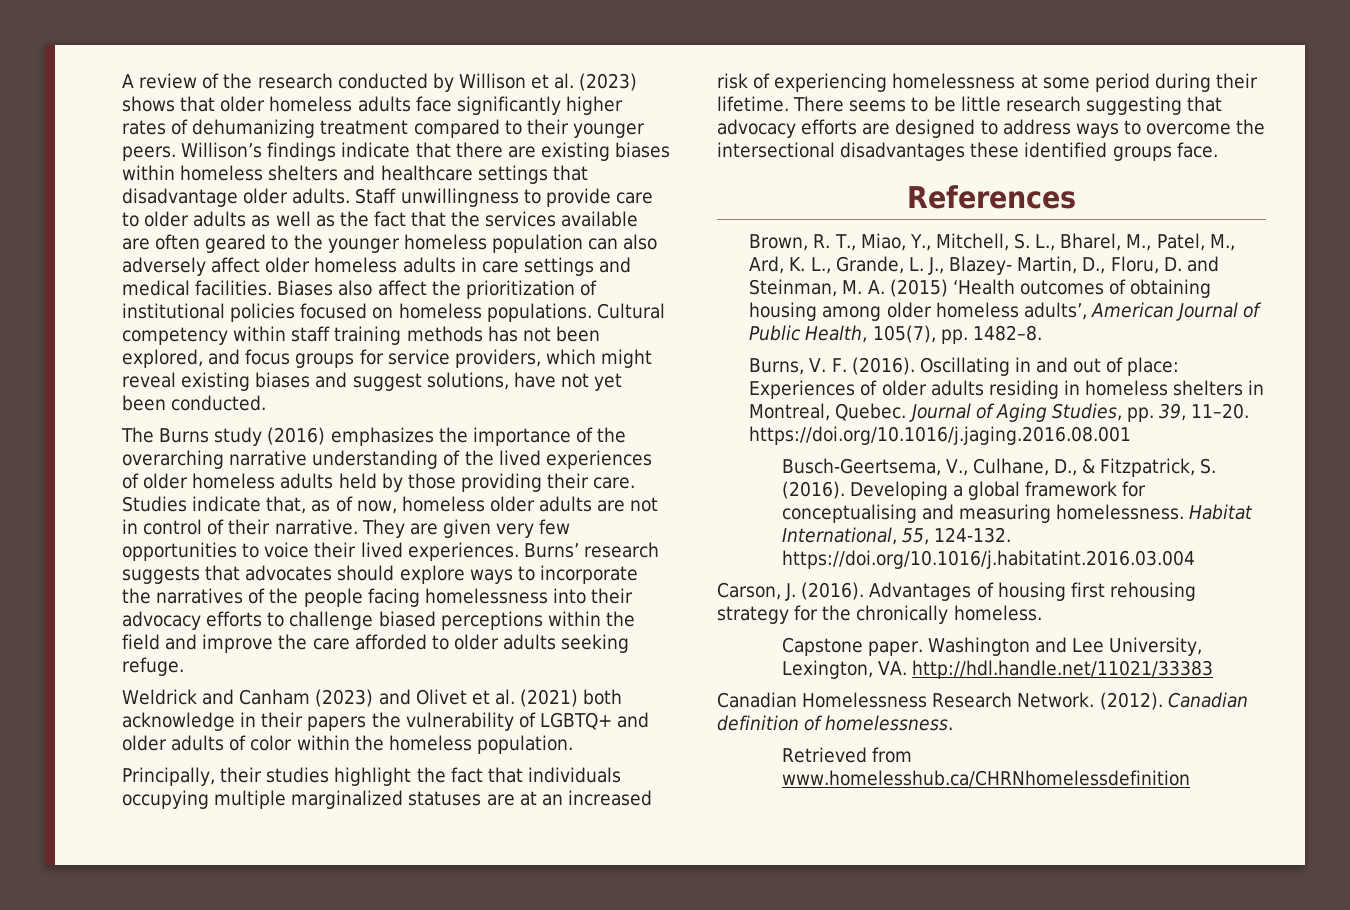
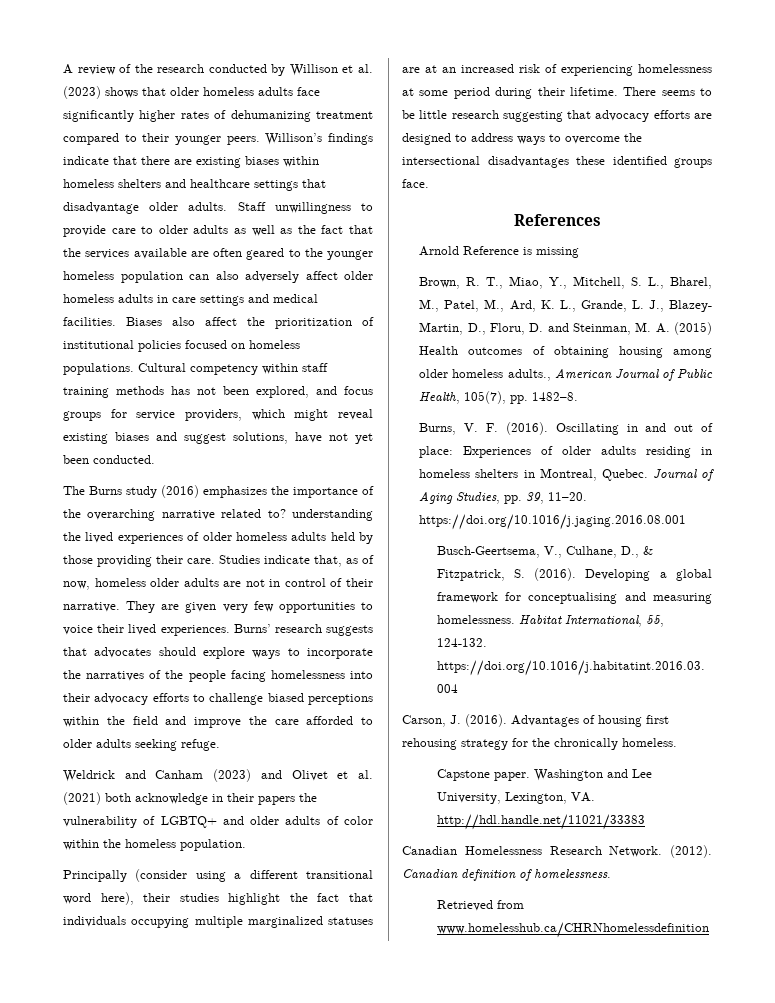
[312,450,461,469] understanding of -> [221,509,373,521] related to? understanding
[122,767,215,786] Principally, -> [63,869,373,882] [63,892,134,905] Principally (consider using a different transitional word here),
(1076, 197) none -> [419,246,580,258] // Arnold Reference is missing
[952,279,1015,295] ‘Health -> [419,346,459,355] Health
[1023,302,1087,320] adults’, -> [507,369,551,381] adults.,

